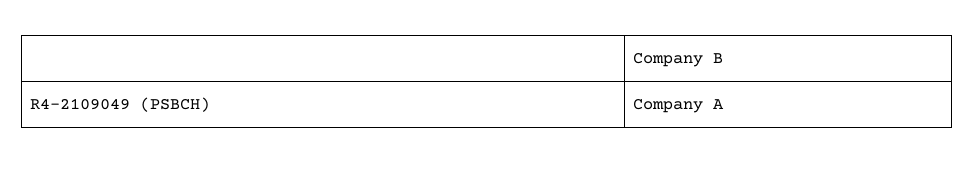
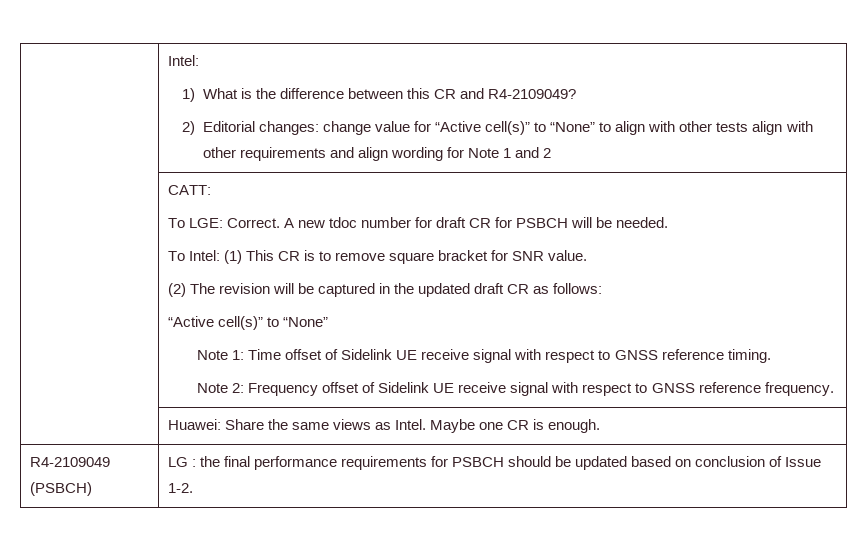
[633,52,724,67] [30,97,211,112] [633,98,725,113] | Company B // R4-2109049 (PSBCH) | Company A -> [167,55,199,66] [182,88,577,102] [182,121,813,135] [202,147,552,161] [167,185,211,195] [167,217,669,228] [167,250,588,264] [167,283,603,297] [167,316,328,330] [196,349,771,363] [196,382,834,396] [167,419,601,433] [29,457,110,467] [29,482,92,496] [167,456,822,470] [167,483,193,493] | Intel: // 1) What is the difference between this CR and R4-2109049? // 2) Editorial changes: change value for “Active cell(s)” to “None” to align with other tests align with other requirements and align wording for Note 1 and 2 // | CATT: // To LGE: Correct. A new tdoc number for draft CR for PSBCH will be needed. // To Intel: (1) This CR is to remove square bracket for SNR value. // (2) The revision will be captured in the updated draft CR as follows: // “Active cell(s)” to “None” // Note 1: Time offset of Sidelink UE receive signal with respect to GNSS reference timing. // Note 2: Frequency offset of Sidelink UE receive signal with respect to GNSS reference frequency. // | Huawei: Share the same views as Intel. Maybe one CR is enough. // R4-2109049 (PSBCH) | LG : the final performance requirements for PSBCH should be updated based on conclusion of Issue 1-2.

